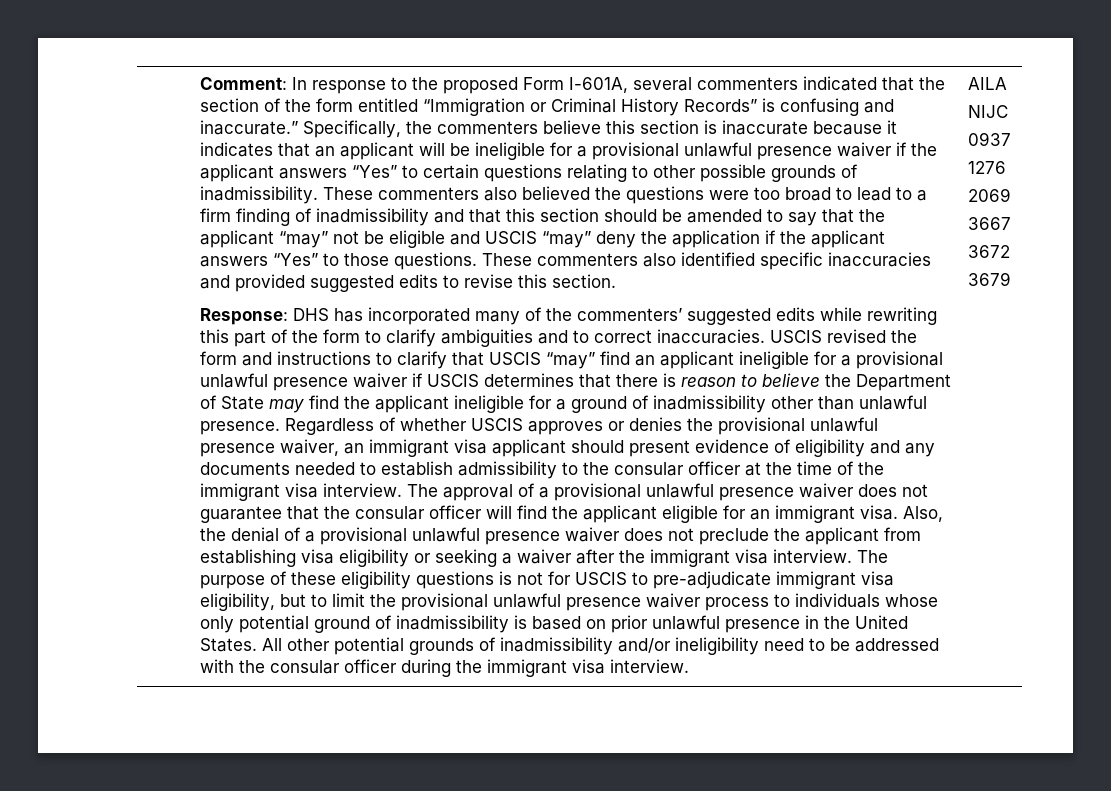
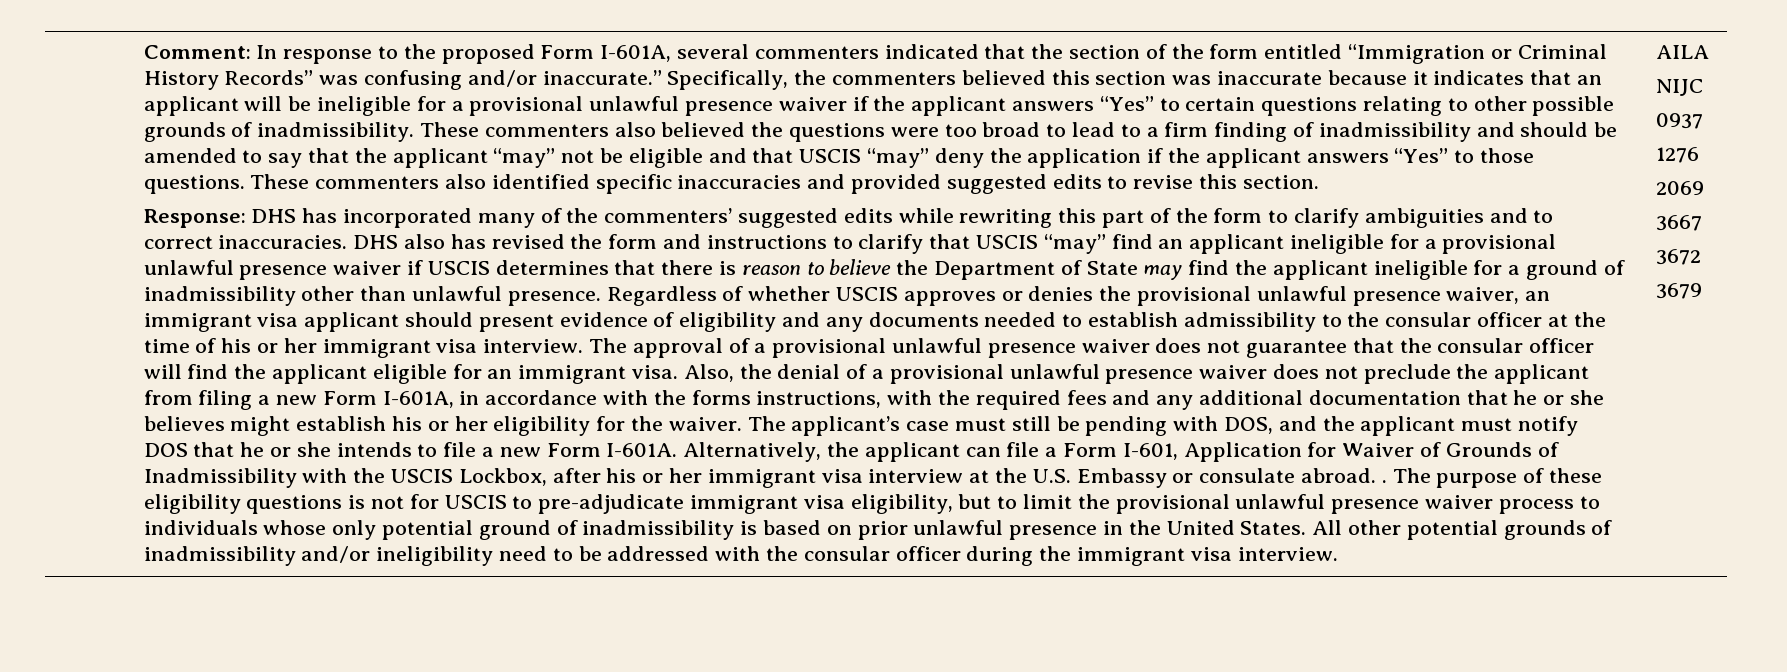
[761,98,894,116] is confusing and -> [319,70,537,90] was confusing and/or
[542,120,717,134] believe this section is -> [961,70,1212,85] believed this section was
[468,208,599,223] that this section -> (1515, 129) none
(480, 238) none -> [752,148,794,163] that
[769,330,822,343] USCIS -> [353,234,486,249] DHS also has
[857,462,884,475] the -> [221,338,317,353] his or her
[199,549,852,567] establishing visa eligibility or seeking a waiver after the immigrant visa interview. -> [198,390,1605,410] [143,416,1579,436] [143,442,1559,462] [143,468,1387,488] filing a new Form I-601A, in accordance with the forms instructions, with the required fees and any additional documentation that he or she believes might establish his or her eligibility for the waiver. The applicant’s case must still be pending with DOS, and the applicant must notify DOS that he or she intends to file a new Form I-601A. Alternatively, the applicant can file a Form I-601, Application for Waiver of Grounds of Inadmissibility with the USCIS Lockbox, after his or her immigrant visa interview at the U.S. Embassy or consulate abroad. .

